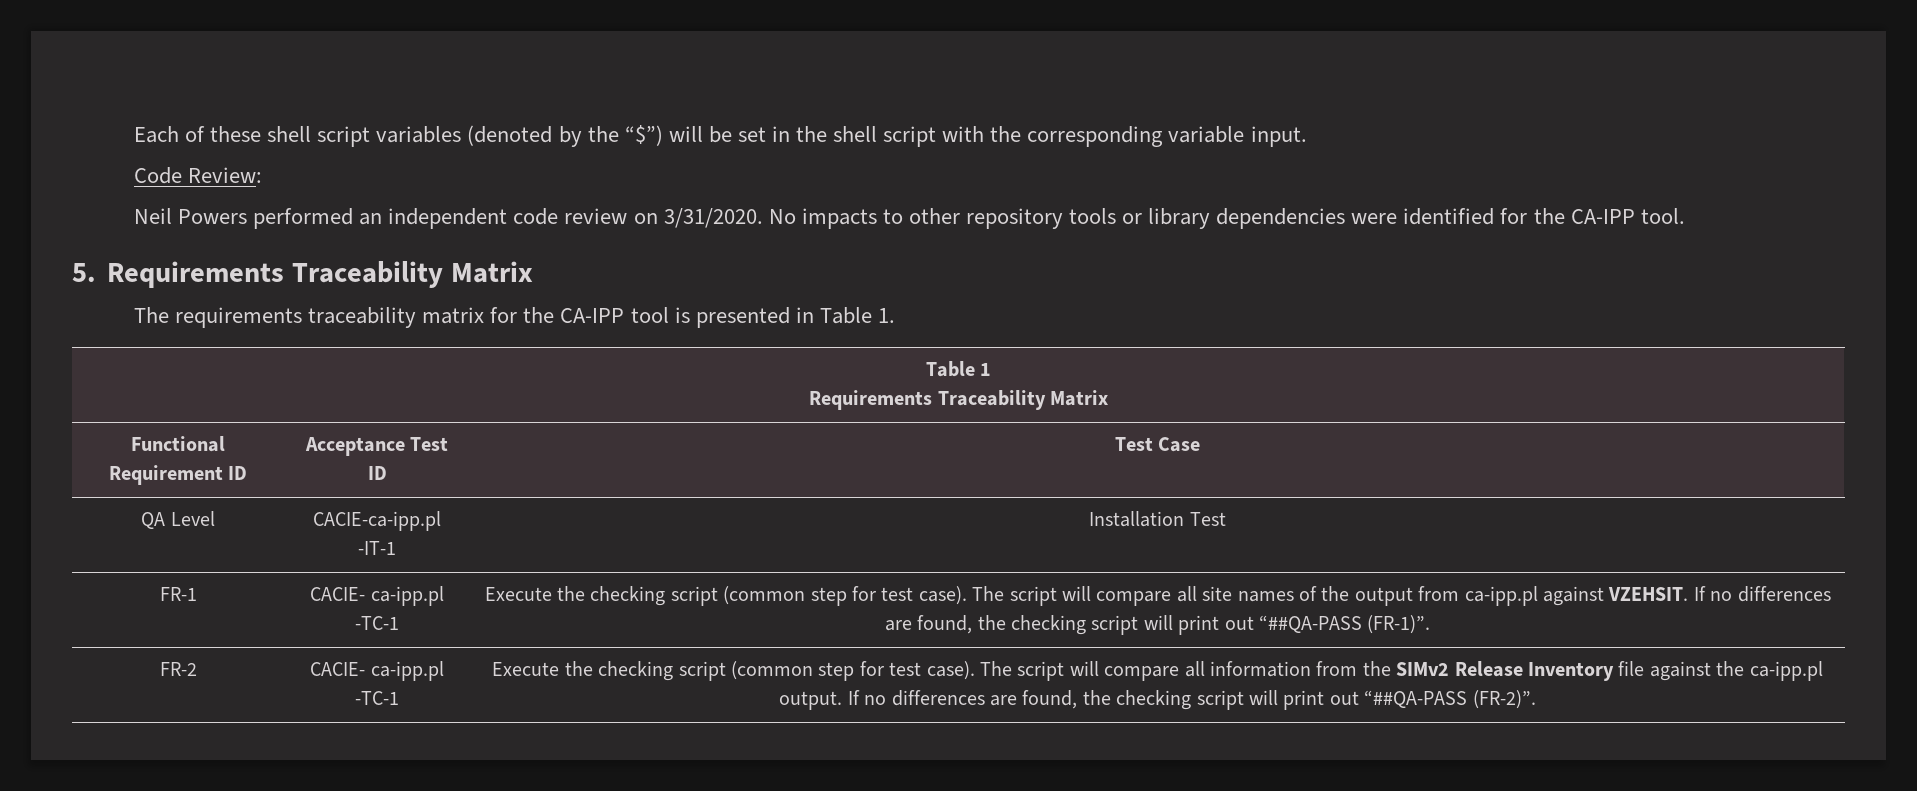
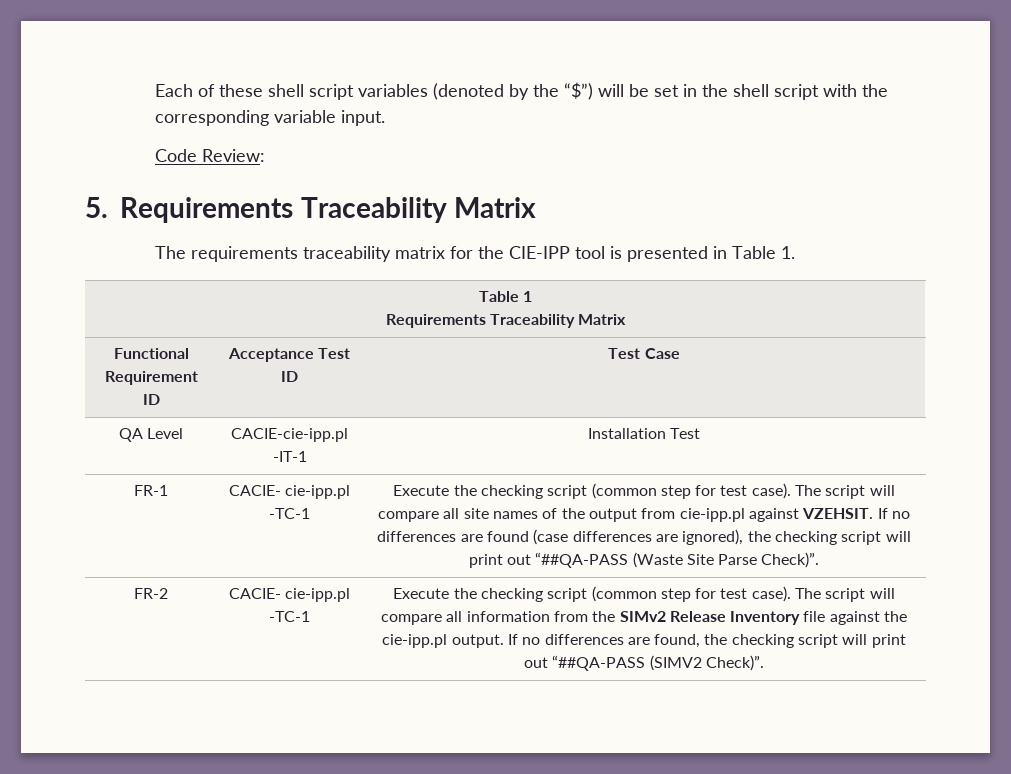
[133,208,1685,229] // Neil Powers performed an independent code review on 3/31/2020. No impacts to other repository tools or library dependencies were identified for the CA-IPP tool. -> (266, 155) none
[560,308,625,323] CA-IPP -> [509,246,571,259] CIE-IPP
[313,511,441,531] CACIE-ca-ipp.pl -> [231,428,348,442] CACIE-cie-ipp.pl
[370,586,444,606] ca-ipp.pl -> [285,485,351,499] cie-ipp.pl
[1464,586,1538,606] ca-ipp.pl -> [679,508,745,522] cie-ipp.pl
[917,615,1431,635] found, the checking script will print out “##QA-PASS (FR-1)”. -> [487,529,911,545] [468,552,820,568] found (case differences are ignored), the checking script will print out “##QA-PASS (Waste Site Parse Check)”.
[370,661,444,681] ca-ipp.pl -> [285,588,351,602] cie-ipp.pl
[1749,661,1823,681] ca-ipp.pl -> [382,634,448,648] cie-ipp.pl
[1472,690,1536,709] (FR-2)”. -> [649,655,764,671] (SIMV2 Check)”.

